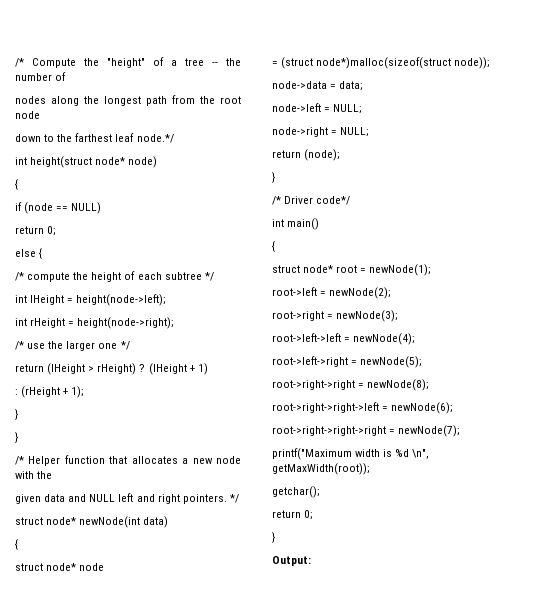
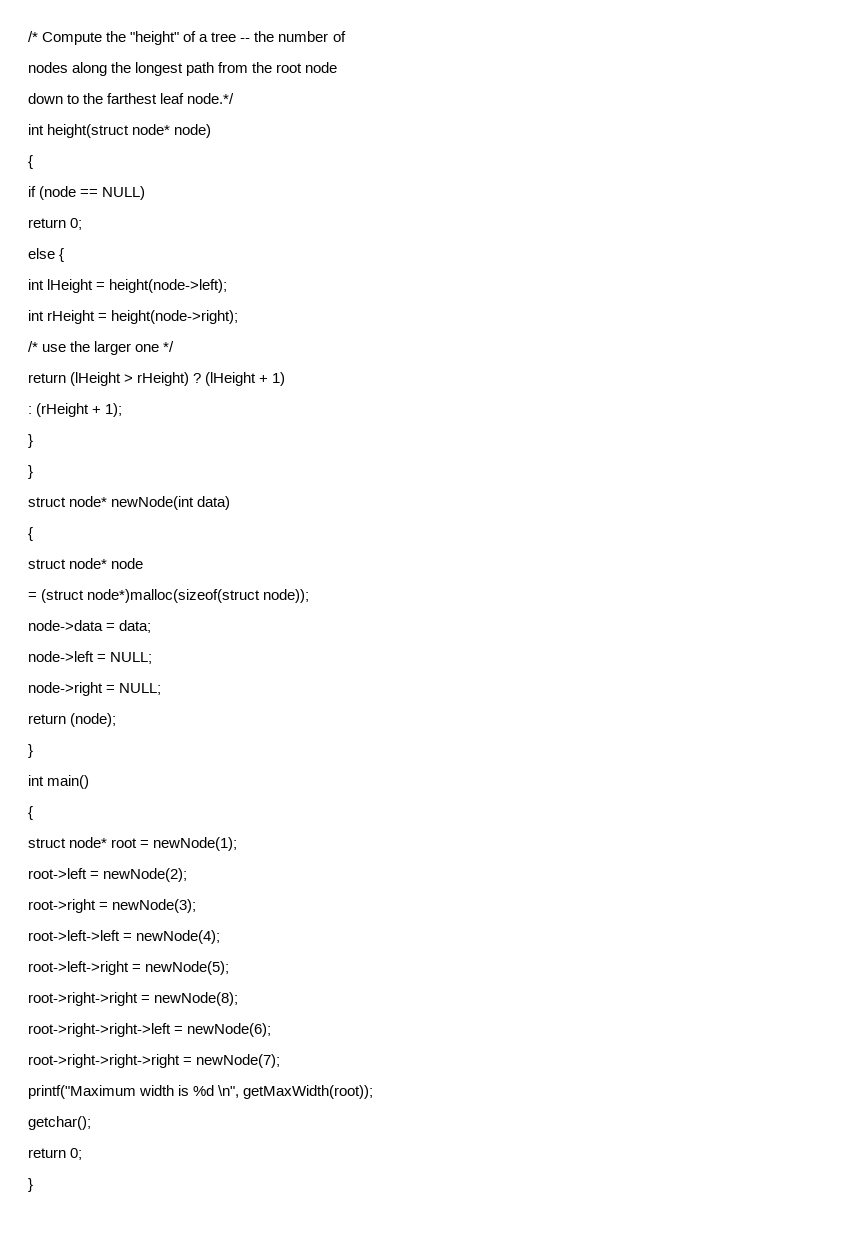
[15,271,214,282] // /* compute the height of each subtree */ -> (65, 255) none
[15,455,241,466] [15,471,53,479] [15,493,239,504] // /* Helper function that allocates a new node with the // given data and NULL left and right pointers. */ -> (33, 472) none
[272,196,351,205] // /* Driver code*/ -> (33, 751) none
[272,556,311,566] // Output: -> (33, 1185) none

